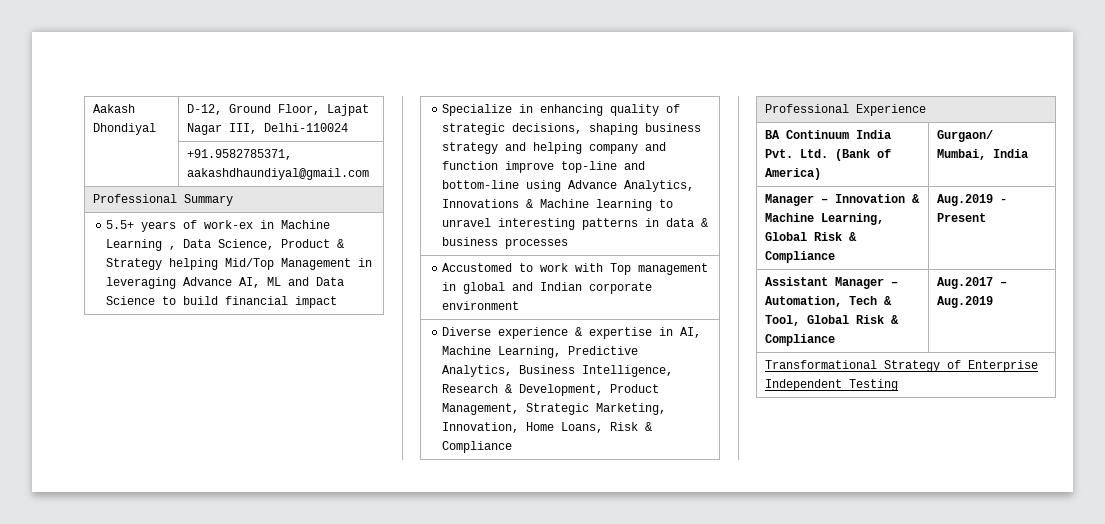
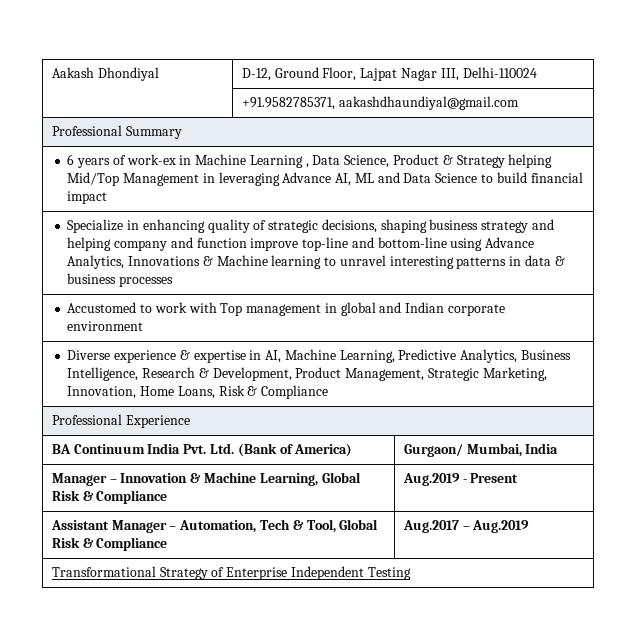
[106,220,135,229] 5.5+ -> [67,154,75,165] 6

